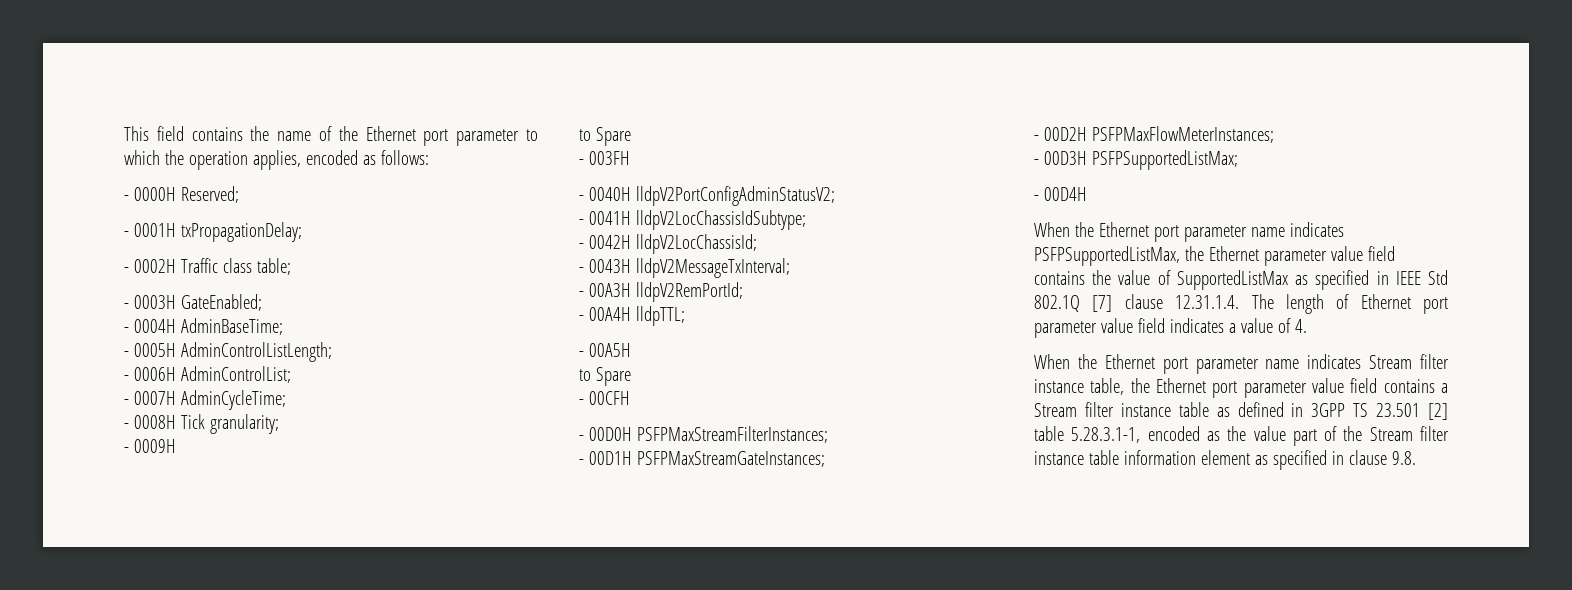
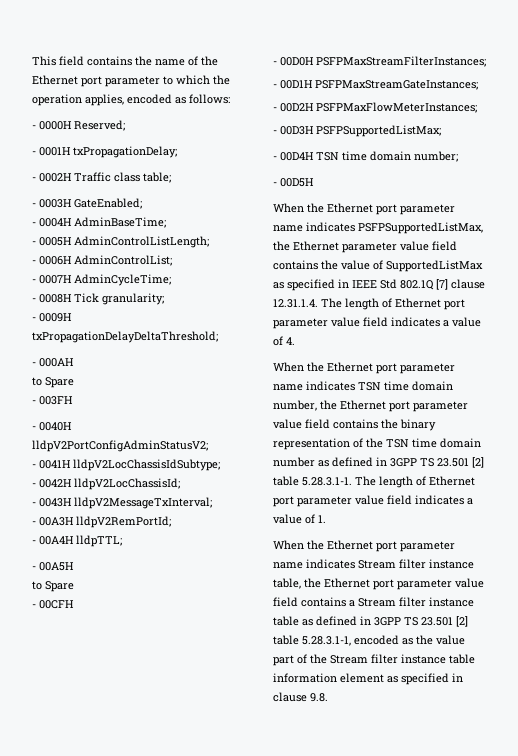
(176, 446) none -> [32,331,218,343] [32,358,74,367] txPropagationDelayDeltaThreshold; // - 000AH
(1087, 194) none -> [316,151,458,162] [273,178,314,187] TSN time domain number; // - 00D5H
(1307, 326) none -> [273,362,455,374] [273,381,453,391] [273,400,468,412] [273,419,436,431] [273,438,481,450] [273,457,484,468] [273,476,475,488] [273,495,473,507] [273,514,326,524] // When the Ethernet port parameter name indicates TSN time domain number, the Ethernet port parameter value field contains the binary representation of the TSN time domain number as defined in 3GPP TS 23.501 [2] table 5.28.3.1-1. The length of Ethernet port parameter value field indicates a value of 1.

